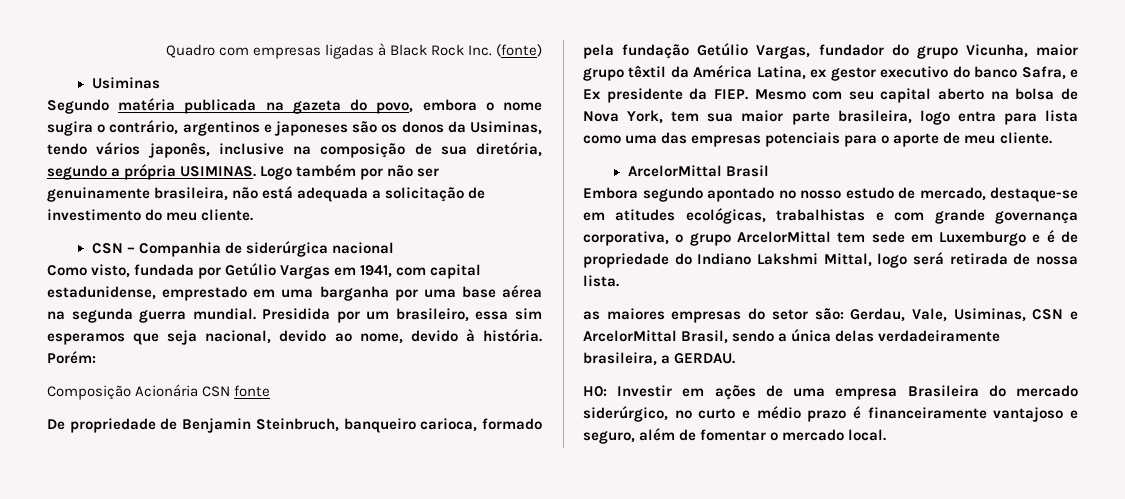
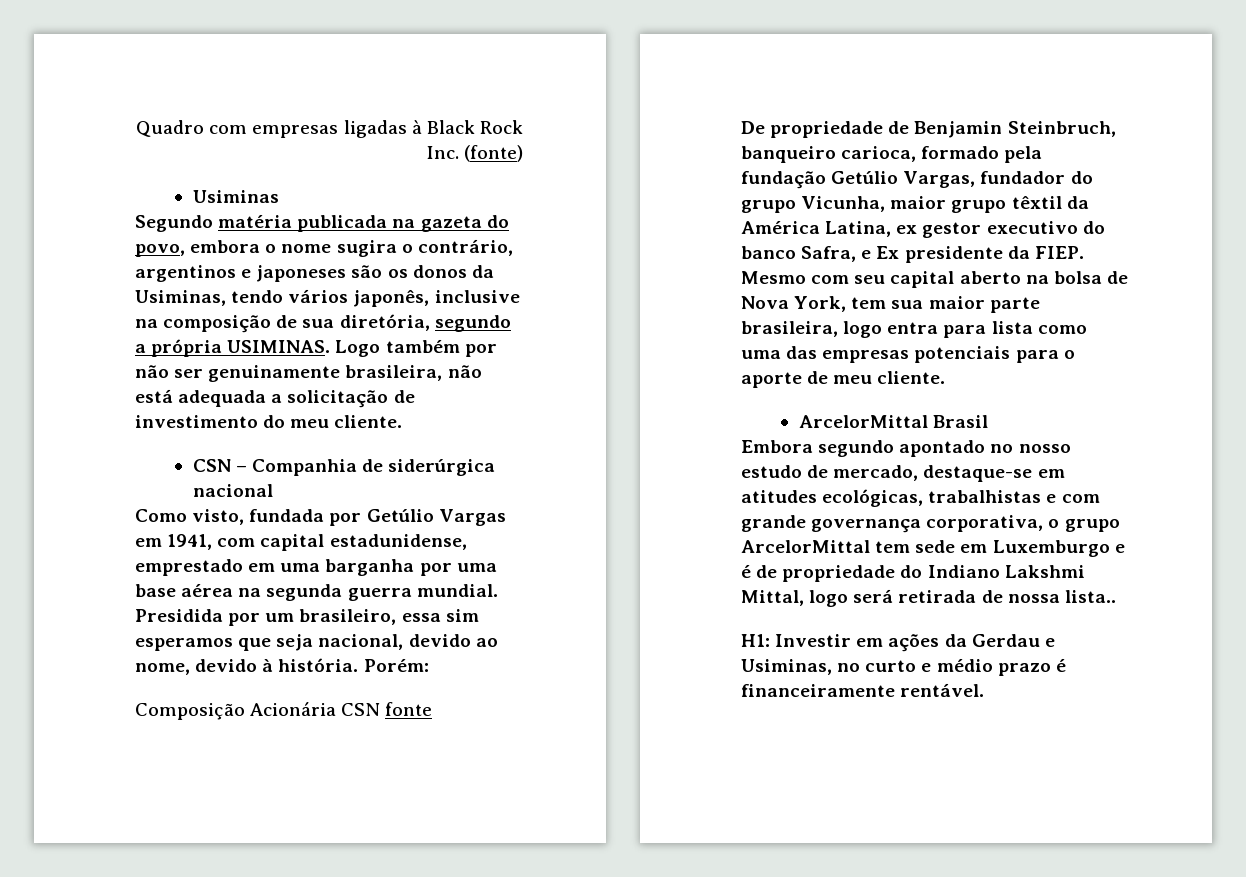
[583,275,619,287] [583,308,1078,323] [583,329,1001,344] [583,352,736,366] [583,385,1078,400] [583,406,668,422] lista. // as maiores empresas do setor são: Gerdau, Vale, Usiminas, CSN e ArcelorMittal Brasil, sendo a única delas verdadeiramente brasileira, a GERDAU. // H0: Investir em ações de uma empresa Brasileira do mercado siderúrgico, -> [1064,590,1116,603] [741,634,1055,652] [741,659,832,675] lista.. // H1: Investir em ações da Gerdau e Usiminas,
[993,407,1078,422] [583,428,887,444] vantajoso e seguro, além de fomentar o mercado local. -> [900,683,985,697] rentável.

